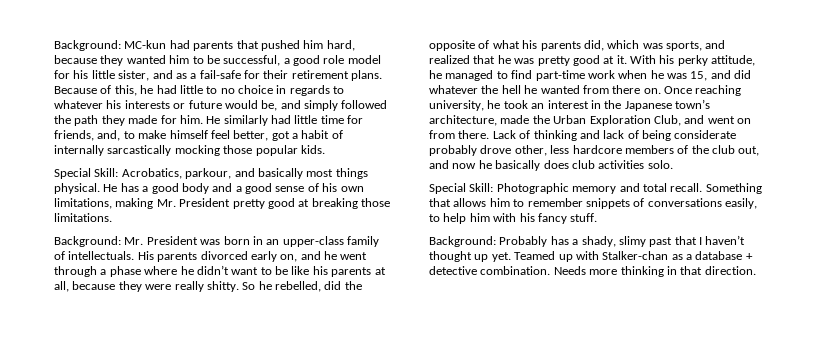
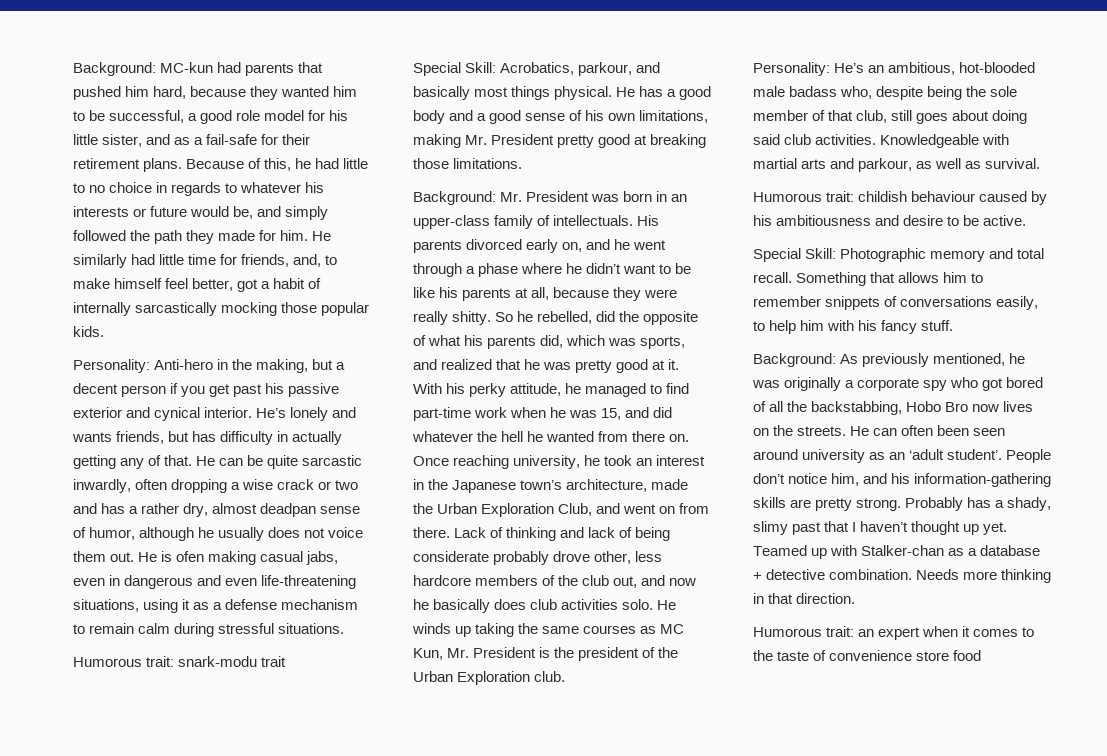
(325, 149) none -> [73,359,346,373] [73,383,340,397] [73,407,357,421] [72,431,343,445] [73,455,363,469] [73,479,359,493] [73,503,361,517] [73,527,364,541] [73,551,339,565] [73,575,357,589] [73,599,359,613] [73,623,345,637] [73,656,287,667] // Personality: Anti-hero in the making, but a decent person if you get past his passive exterior and cynical interior. He’s lonely and wants friends, but has difficulty in actually getting any of that. He can be quite sarcastic inwardly, often dropping a wise crack or two and has a rather dry, almost deadpan sense of humor, although he usually does not voice them out. He is ofen making casual jabs, even in dangerous and even life-threatening situations, using it as a defense mechanism to remain calm during stressful situations. // Humorous trait: snark-modu trait
(673, 164) none -> [657,600,677,610] [412,623,685,637] [413,647,679,661] [413,671,566,685] [753,62,1036,76] [753,86,1018,100] [753,110,1028,124] [753,134,1010,148] [753,158,1041,172] [753,191,1048,205] [753,215,1027,226] He winds up taking the same courses as MC Kun, Mr. President is the president of the Urban Exploration club. // Personality: He’s an ambitious, hot-blooded male badass who, despite being the sole member of that club, still goes about doing said club activities. Knowledgeable with martial arts and parkour, as well as survival. // Humorous trait: childish behaviour caused by his ambitiousness and desire to be active.
(496, 241) none -> [840,353,1026,367] [752,377,1044,391] [753,401,1034,415] [753,425,1006,436] [753,449,1052,463] [753,473,1052,487] [753,497,902,511] As previously mentioned, he was originally a corporate spy who got bored of all the backstabbing, Hobo Bro now lives on the streets. He can often been seen around university as an ‘adult student’. People don’t notice him, and his information-gathering skills are pretty strong.
(756, 270) none -> [753,626,1035,640] [753,650,982,661] // Humorous trait: an expert when it comes to the taste of convenience store food

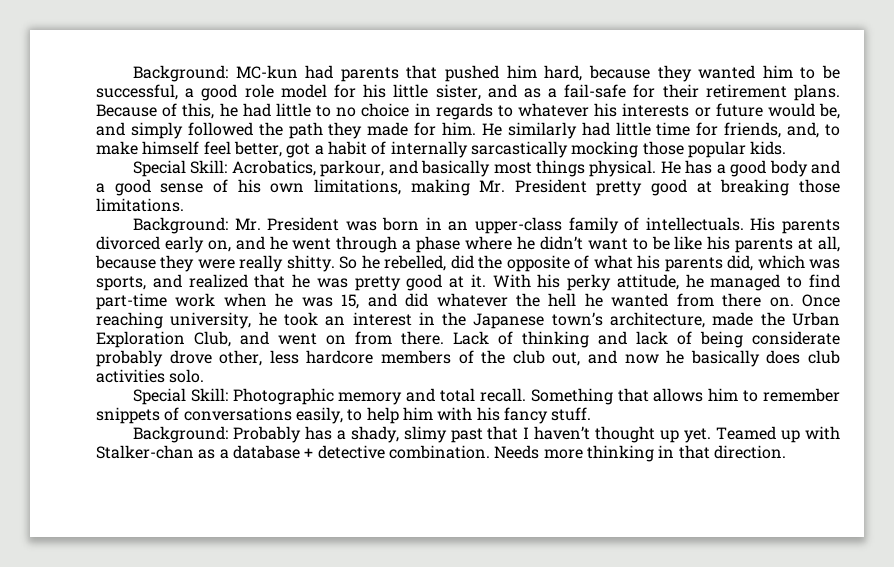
[73,359,346,373] [73,383,340,397] [73,407,357,421] [72,431,343,445] [73,455,363,469] [73,479,359,493] [73,503,361,517] [73,527,364,541] [73,551,339,565] [73,575,357,589] [73,599,359,613] [73,623,345,637] [73,656,287,667] // Personality: Anti-hero in the making, but a decent person if you get past his passive exterior and cynical interior. He’s lonely and wants friends, but has difficulty in actually getting any of that. He can be quite sarcastic inwardly, often dropping a wise crack or two and has a rather dry, almost deadpan sense of humor, although he usually does not voice them out. He is ofen making casual jabs, even in dangerous and even life-threatening situations, using it as a defense mechanism to remain calm during stressful situations. // Humorous trait: snark-modu trait -> (787, 148) none
[657,600,677,610] [412,623,685,637] [413,647,679,661] [413,671,566,685] [753,62,1036,76] [753,86,1018,100] [753,110,1028,124] [753,134,1010,148] [753,158,1041,172] [753,191,1048,205] [753,215,1027,226] He winds up taking the same courses as MC Kun, Mr. President is the president of the Urban Exploration club. // Personality: He’s an ambitious, hot-blooded male badass who, despite being the sole member of that club, still goes about doing said club activities. Knowledgeable with martial arts and parkour, as well as survival. // Humorous trait: childish behaviour caused by his ambitiousness and desire to be active. -> (205, 376) none
[840,353,1026,367] [752,377,1044,391] [753,401,1034,415] [753,425,1006,436] [753,449,1052,463] [753,473,1052,487] [753,497,902,511] As previously mentioned, he was originally a corporate spy who got bored of all the backstabbing, Hobo Bro now lives on the streets. He can often been seen around university as an ‘adult student’. People don’t notice him, and his information-gathering skills are pretty strong. -> (228, 434) none
[753,626,1035,640] [753,650,982,661] // Humorous trait: an expert when it comes to the taste of convenience store food -> (786, 452) none

